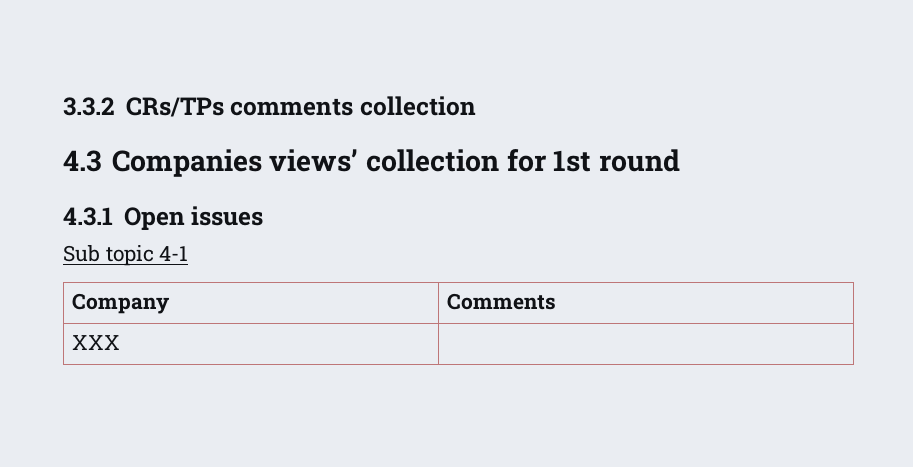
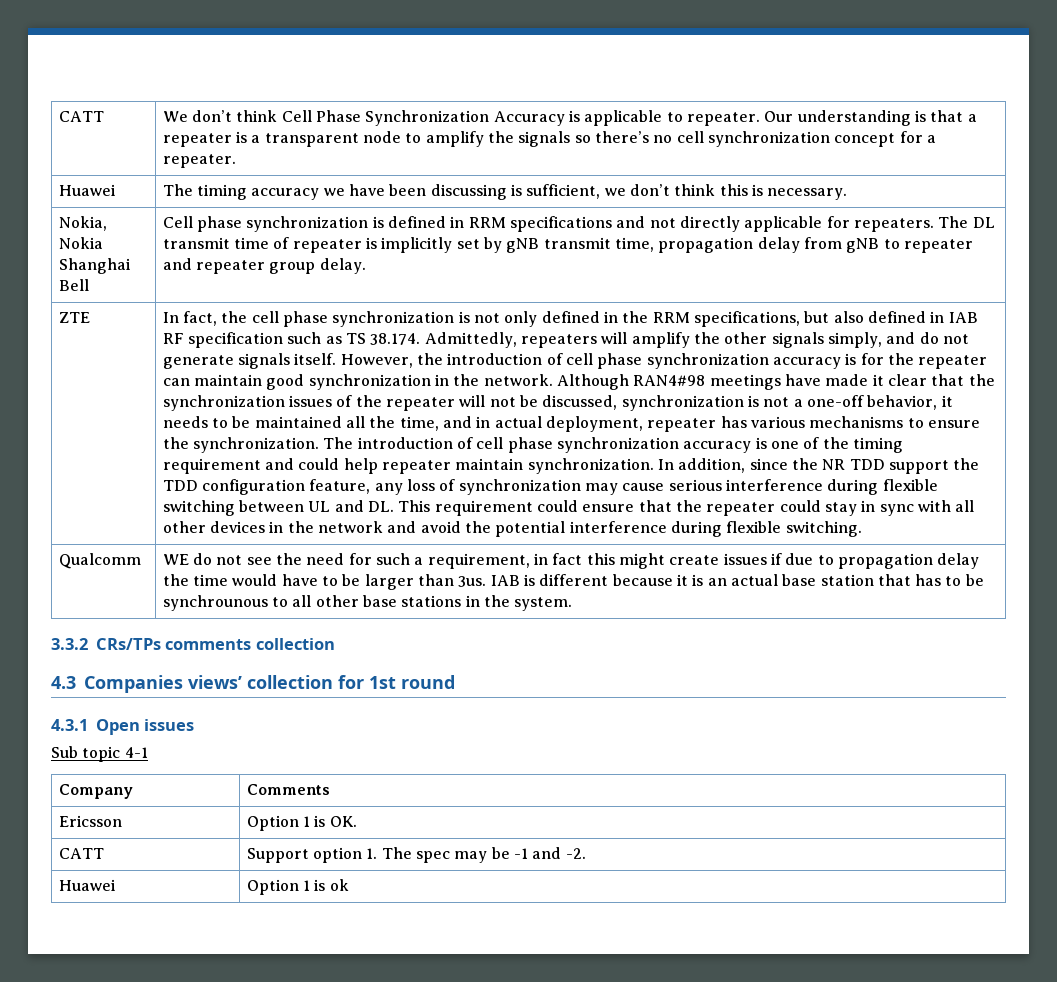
(63, 106) none -> [58,111,104,122] [162,110,977,126] [162,131,936,147] [162,154,236,168] [58,184,116,196] [162,184,848,200] [58,216,107,231] [58,237,103,249] [58,258,131,274] [58,279,89,291] [162,216,995,232] [162,237,973,253] [162,258,366,274] [58,312,90,323] [162,311,978,327] [162,332,969,348] [162,353,988,369] [162,374,995,390] [162,395,953,411] [162,416,980,432] [162,437,903,453] [162,458,980,474] [162,479,938,495] [162,500,975,516] [162,521,862,537] [58,553,141,569] [162,553,980,569] [162,574,984,590] [162,595,573,611] CATT | We don’t think Cell Phase Synchronization Accuracy is applicable to repeater. Our understanding is that a repeater is a transparent node to amplify the signals so there’s no cell synchronization concept for a repeater. // Huawei | The timing accuracy we have been discussing is sufficient, we don’t think this is necessary. // Nokia, Nokia Shanghai Bell | Cell phase synchronization is defined in RRM specifications and not directly applicable for repeaters. The DL transmit time of repeater is implicitly set by gNB transmit time, propagation delay from gNB to repeater and repeater group delay. // ZTE | In fact, the cell phase synchronization is not only defined in the RRM specifications, but also defined in IAB RF specification such as TS 38.174. Admittedly, repeaters will amplify the other signals simply, and do not generate signals itself. However, the introduction of cell phase synchronization accuracy is for the repeater can maintain good synchronization in the network. Although RAN4#98 meetings have made it clear that the synchronization issues of the repeater will not be discussed, synchronization is not a one-off behavior, it needs to be maintained all the time, and in actual deployment, repeater has various mechanisms to ensure the synchronization. The introduction of cell phase synchronization accuracy is one of the timing requirement and could help repeater maintain synchronization. In addition, since the NR TDD support the TDD configuration feature, any loss of synchronization may cause serious interference during flexible switching between UL and DL. This requirement could ensure that the repeater could stay in sync with all other devices in the network and avoid the potential interference during flexible switching. // Qualcomm | WE do not see the need for such a requirement, in fact this might create issues if due to propagation delay the time would have to be larger than 3us. IAB is different because it is an actual base station that has to be synchrounous to all other base stations in the system. //
[72,335,121,350] XXX | -> [58,815,122,827] [246,815,357,831] [58,848,104,859] [246,847,586,863] [58,879,116,891] [246,879,349,895] Ericsson | Option 1 is OK. // CATT | Support option 1. The spec may be -1 and -2. // Huawei | Option 1 is ok

